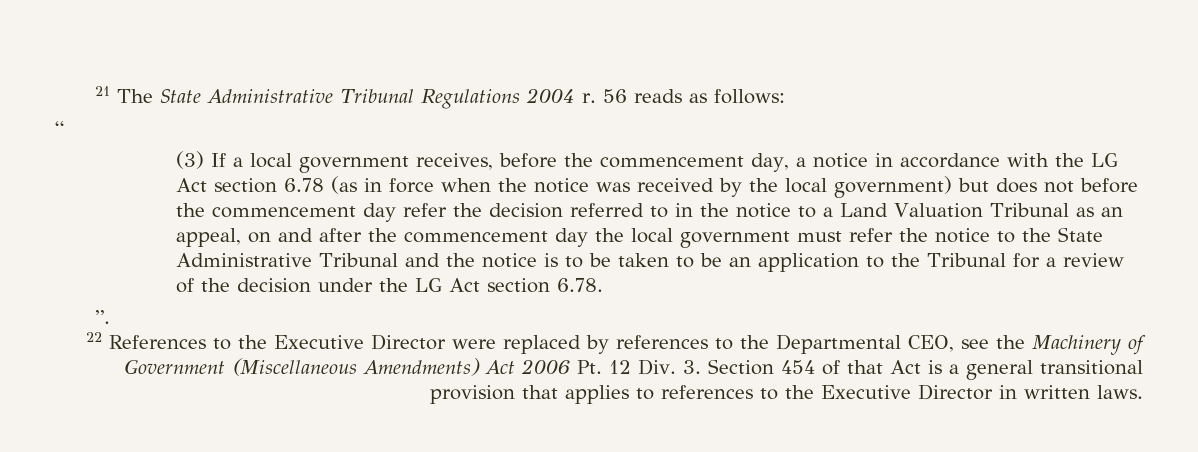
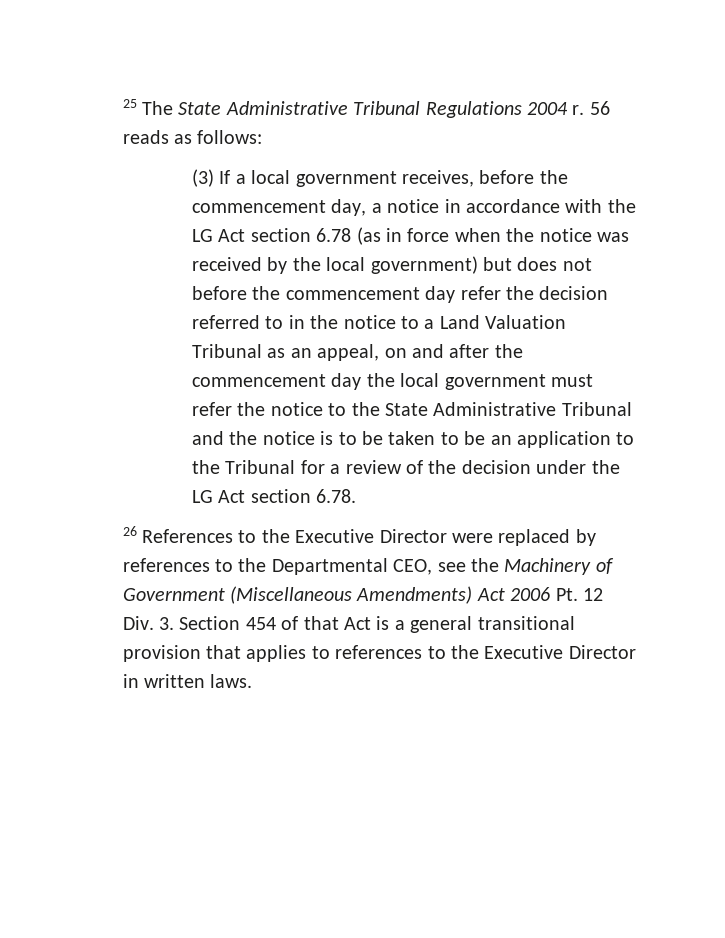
[95,86,111,96] 21 -> [122,99,137,108] 25
[55,121,64,135] // “ -> (263, 137) none
[95,310,111,324] [86,332,102,342] ”. // 22 -> [122,526,137,536] 26

